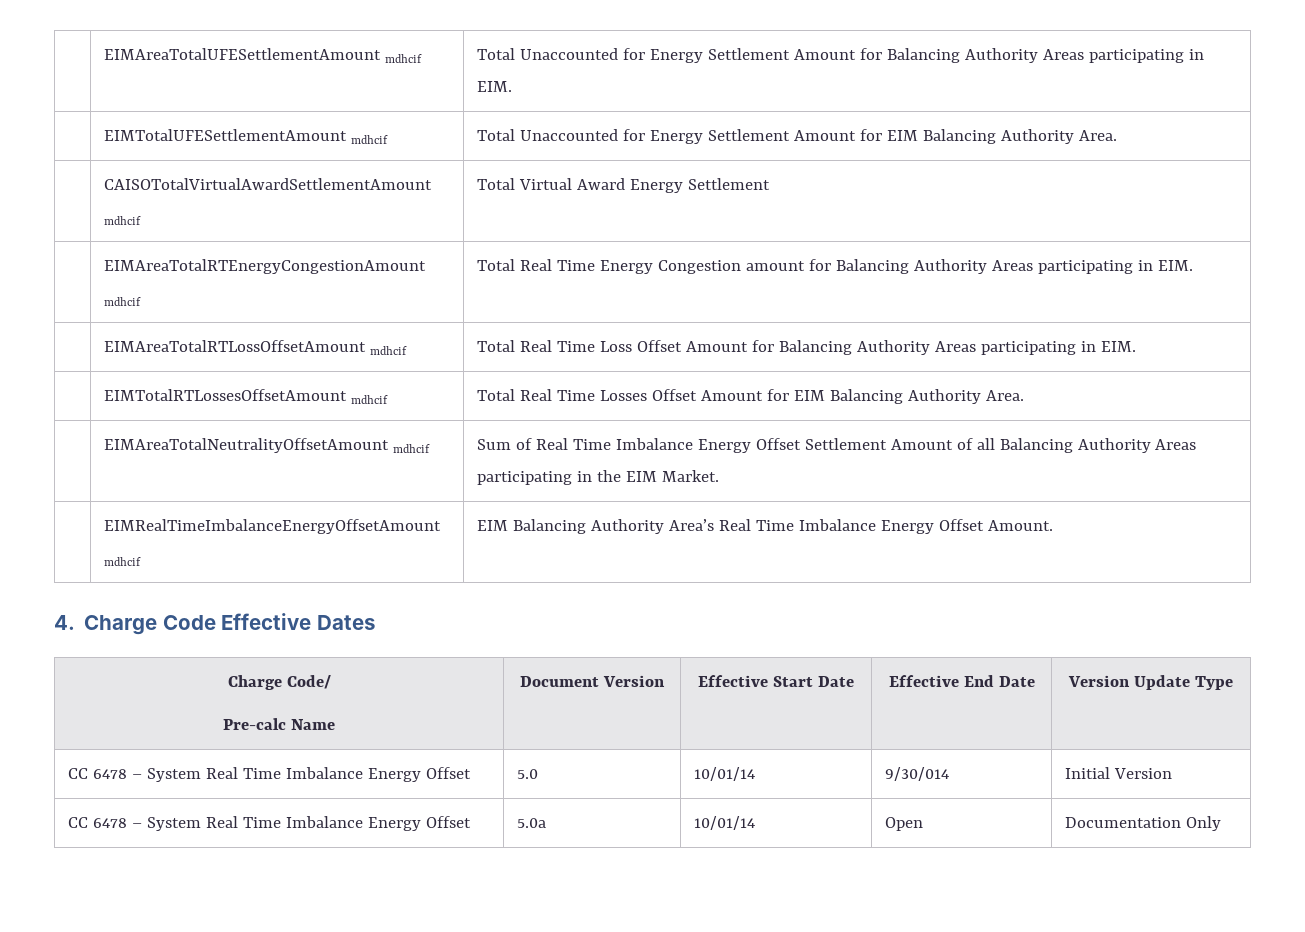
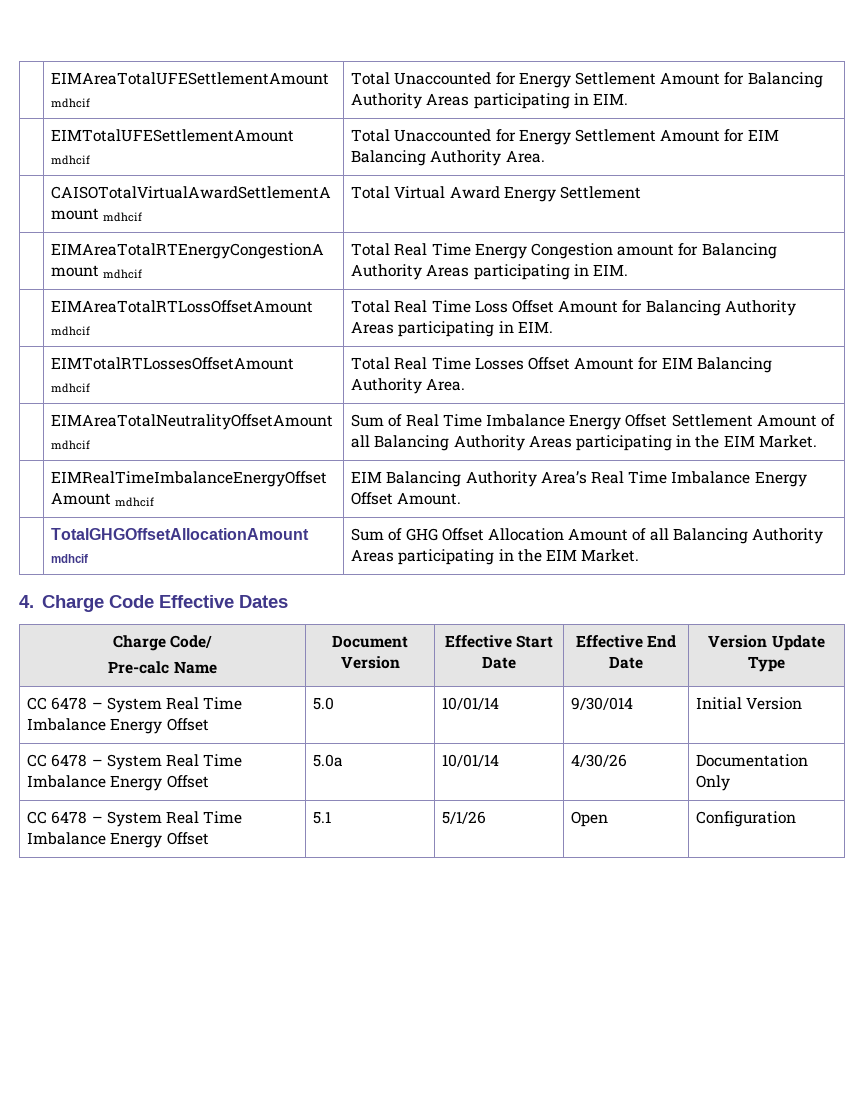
(1053, 525) none -> [51,528,310,540] [51,554,89,563] [351,528,823,544] [351,549,640,565] // | TotalGHGOffsetAllocationAmount mdhcif | Sum of GHG Offset Allocation Amount of all Balancing Authority Areas participating in the EIM Market.
[884,817,923,831] Open -> [571,754,628,767] 4/30/26
(1221, 823) none -> [27,811,243,827] [27,832,209,848] [313,811,332,824] [442,811,487,824] [571,811,609,827] [696,811,797,827] // CC 6478 – System Real Time Imbalance Energy Offset | 5.1 | 5/1/26 | Open | Configuration

